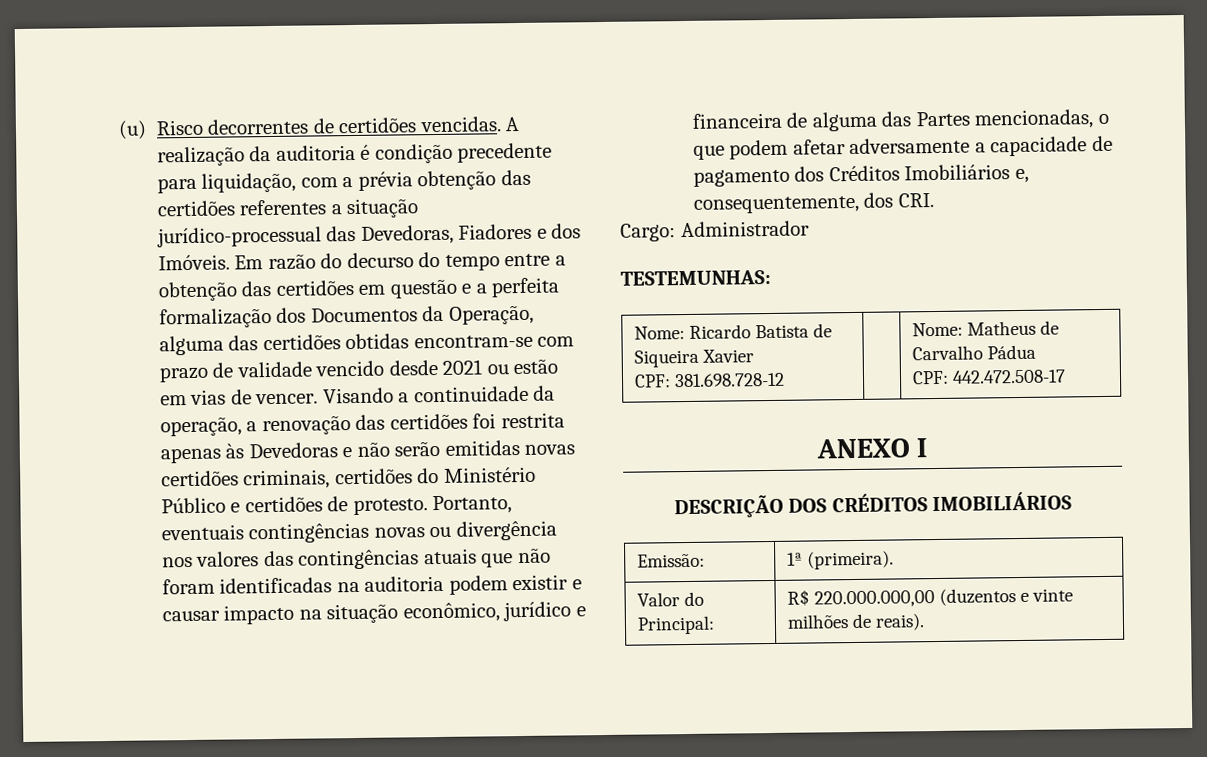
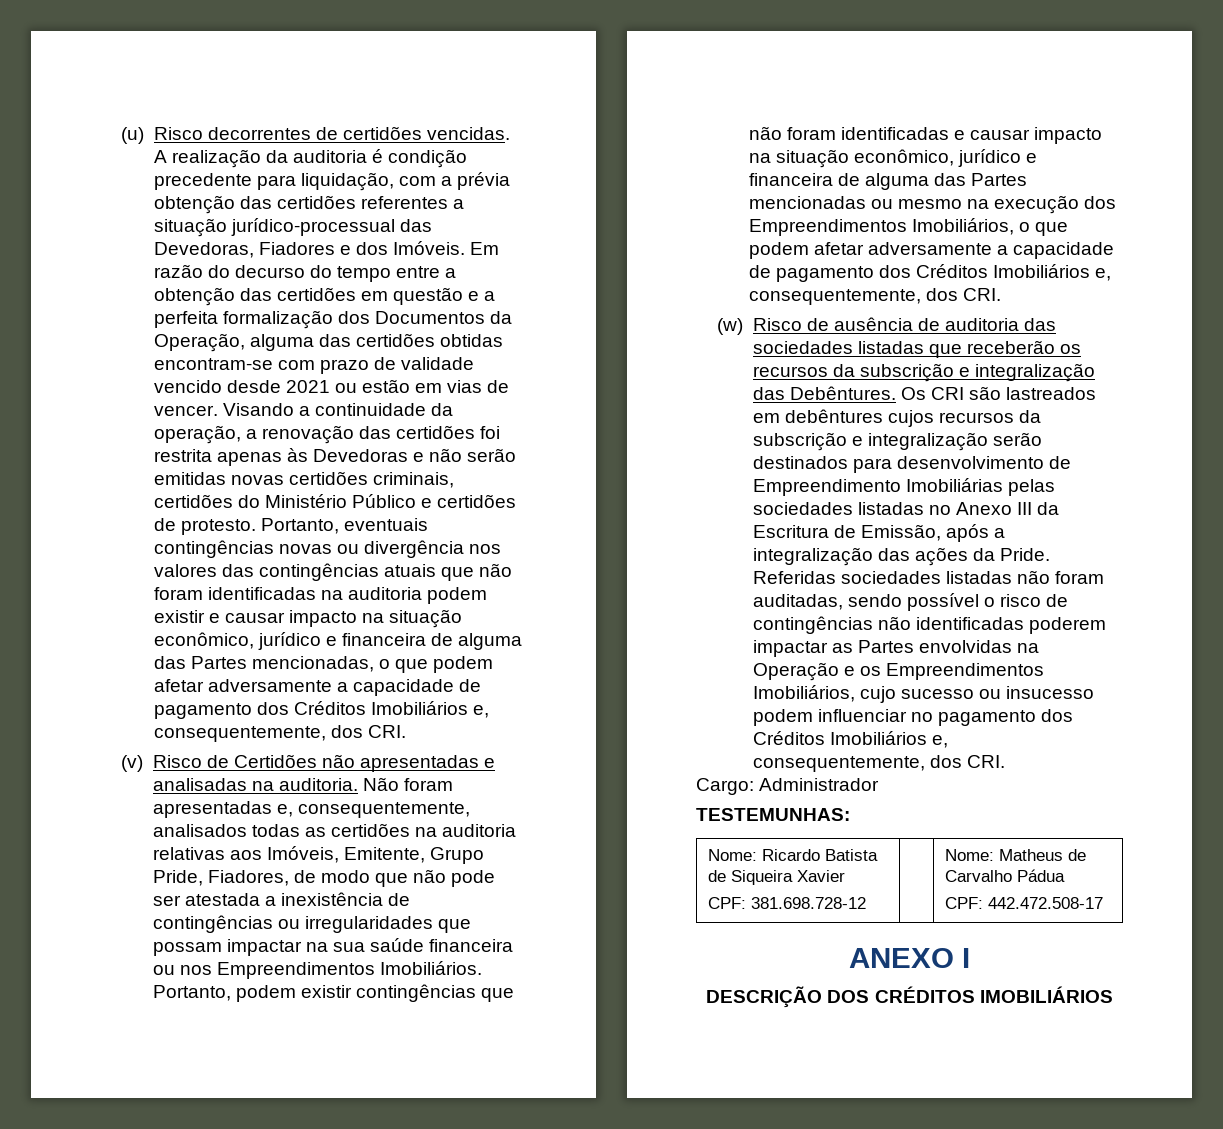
(934, 200) none -> [121,754,496,772] [152,777,454,791] [152,801,470,818] [152,823,517,837] [152,846,485,864] [152,869,496,887] [152,892,411,906] [152,915,471,933] [152,938,514,956] [152,961,482,979] [152,984,515,1002] [748,126,1103,144] [748,149,1038,168] [748,173,1028,190] [748,195,1117,214] [748,218,1068,236] [748,242,1115,259] [748,264,1112,282] [748,288,1001,305] [717,317,1057,335] [752,340,1082,358] [752,363,1096,382] [752,386,1097,400] [752,409,1042,427] [752,432,1042,451] [752,456,1071,473] [752,478,1055,496] [752,502,1060,515] [752,524,1006,542] [752,547,1051,566] [752,570,1105,584] [752,593,1069,611] [752,616,1106,634] [752,640,1040,657] [752,662,1044,681] [752,685,1095,703] [752,709,1074,726] [752,731,948,748] [752,755,1005,772] // (v) Risco de Certidões não apresentadas e analisadas na auditoria. Não foram apresentadas e, consequentemente, analisados todas as certidões na auditoria relativas aos Imóveis, Emitente, Grupo Pride, Fiadores, de modo que não pode ser atestada a inexistência de contingências ou irregularidades que possam impactar na sua saúde financeira ou nos Empreendimentos Imobiliários. Portanto, podem existir contingências que não foram identificadas e causar impacto na situação econômico, jurídico e financeira de alguma das Partes mencionadas ou mesmo na execução dos Empreendimentos Imobiliários, o que podem afetar adversamente a capacidade de pagamento dos Créditos Imobiliários e, consequentemente, dos CRI. // (w) Risco de ausência de auditoria das sociedades listadas que receberão os recursos da subscrição e integralização das Debêntures. Os CRI são lastreados em debêntures cujos recursos da subscrição e integralização serão destinados para desenvolvimento de Empreendimento Imobiliárias pelas sociedades listadas no Anexo III da Escritura de Emissão, após a integralização das ações da Pride. Referidas sociedades listadas não foram auditadas, sendo possível o risco de contingências não identificadas poderem impactar as Partes envolvidas na Operação e os Empreendimentos Imobiliários, cujo sucesso ou insucesso podem influenciar no pagamento dos Créditos Imobiliários e, consequentemente, dos CRI.
[637,553,706,568] [787,550,895,570] [637,591,705,607] [637,615,716,635] [787,588,1074,608] [787,613,926,631] // Emissão: | 1ª (primeira). // Valor do Principal: | R$ 220.000.000,00 (duzentos e vinte milhões de reais). -> (1113, 994) none

